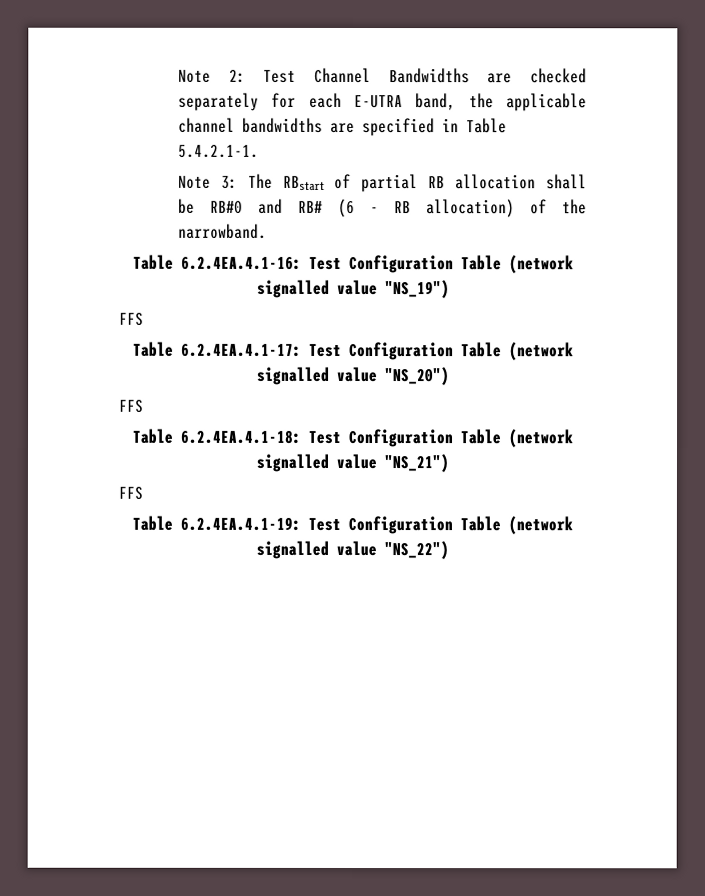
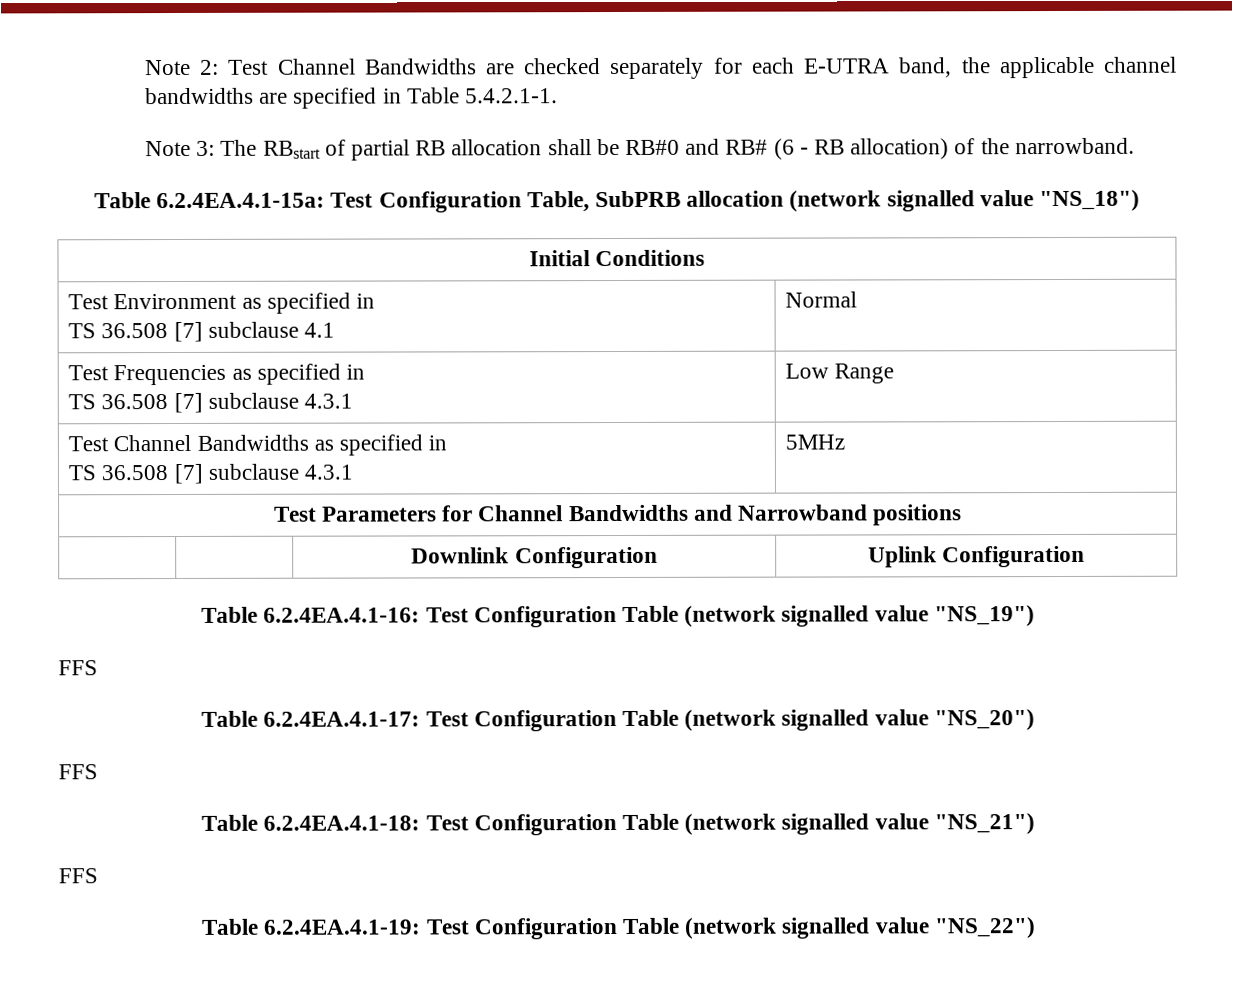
(267, 231) none -> [93,189,1141,213] [528,249,706,267] [68,292,376,314] [68,321,336,343] [785,291,858,308] [68,363,366,386] [68,392,354,414] [785,363,895,384] [68,434,448,456] [68,463,354,485] [785,434,846,450] [273,504,963,526] [411,546,658,569] [867,545,1086,568] // Table 6.2.4EA.4.1-15a: Test Configuration Table, SubPRB allocation (network signalled value "NS_18") // Initial Conditions // Test Environment as specified in // TS 36.508 [7] subclause 4.1 | Normal // Test Frequencies as specified in // TS 36.508 [7] subclause 4.3.1 | Low Range // Test Channel Bandwidths as specified in // TS 36.508 [7] subclause 4.3.1 | 5MHz // Test Parameters for Channel Bandwidths and Narrowband positions // | | Downlink Configuration | Uplink Configuration

